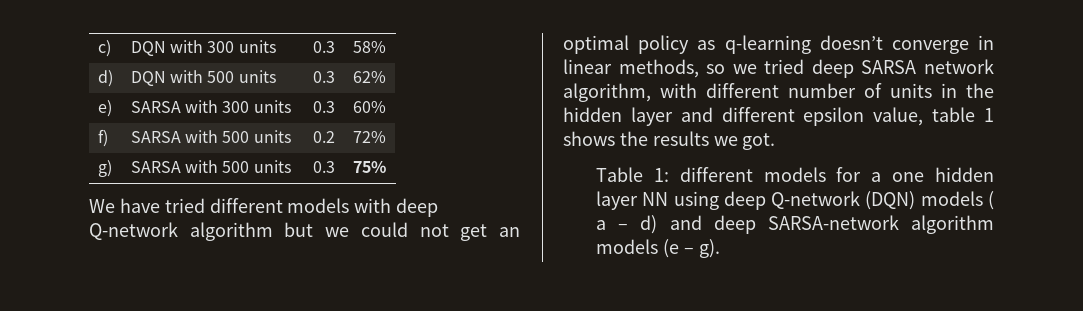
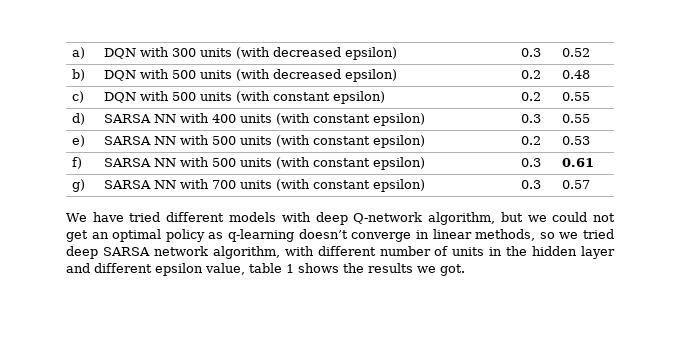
[97,40,111,57] c) -> [72,47,86,59] a)
[312,41,335,53] [352,41,386,53] [97,70,113,87] [130,70,276,86] [312,71,335,83] [352,71,386,83] | 0.3 | 58% // d) | DQN with 500 units | 0.3 | 62% -> [236,47,398,60] [521,48,542,57] [562,48,591,57] [72,69,86,81] [104,69,398,82] [521,70,542,79] [562,70,591,79] [72,91,85,103] [104,91,386,104] [521,92,542,101] [562,92,591,101] [72,113,86,125] [104,113,426,126] [521,114,542,123] [562,114,591,123] (with decreased epsilon) | 0.3 | 0.52 // b) | DQN with 500 units (with decreased epsilon) | 0.2 | 0.48 // c) | DQN with 500 units (with constant epsilon) | 0.2 | 0.55 // d) | SARSA NN with 400 units (with constant epsilon) | 0.3 | 0.55
[184,100,291,113] [312,101,335,113] [352,101,386,113] with 300 units | 0.3 | 60% -> [154,135,426,148] [521,136,542,145] [562,136,591,145] NN with 500 units (with constant epsilon) | 0.2 | 0.53
[184,130,291,143] [312,131,335,143] [352,131,386,143] [97,160,112,177] [130,160,291,173] [312,161,335,173] [352,161,386,173] with 500 units | 0.2 | 72% // g) | SARSA with 500 units | 0.3 | 75% -> [154,157,426,170] [521,158,542,167] [562,158,595,167] [72,179,86,192] [104,179,426,192] [521,180,542,189] [562,180,591,189] NN with 500 units (with constant epsilon) | 0.3 | 0.61 // g) | SARSA NN with 700 units (with constant epsilon) | 0.3 | 0.57
[189,222,273,241] algorithm -> [427,212,495,225] algorithm,
[596,167,995,182] [596,191,994,210] [596,215,994,234] [596,239,720,258] // Table 1: different models for a one hidden layer NN using deep Q-network (DQN) models ( a – d) and deep SARSA-network algorithm models (e – g). -> (465, 270) none

